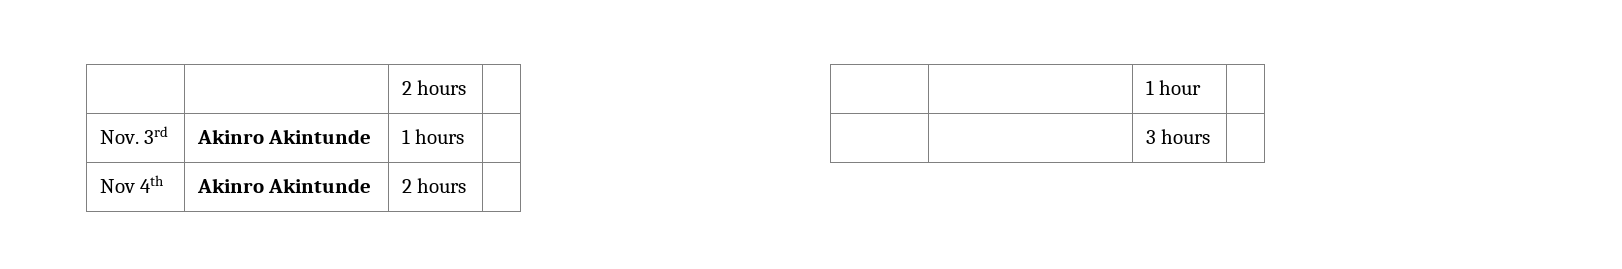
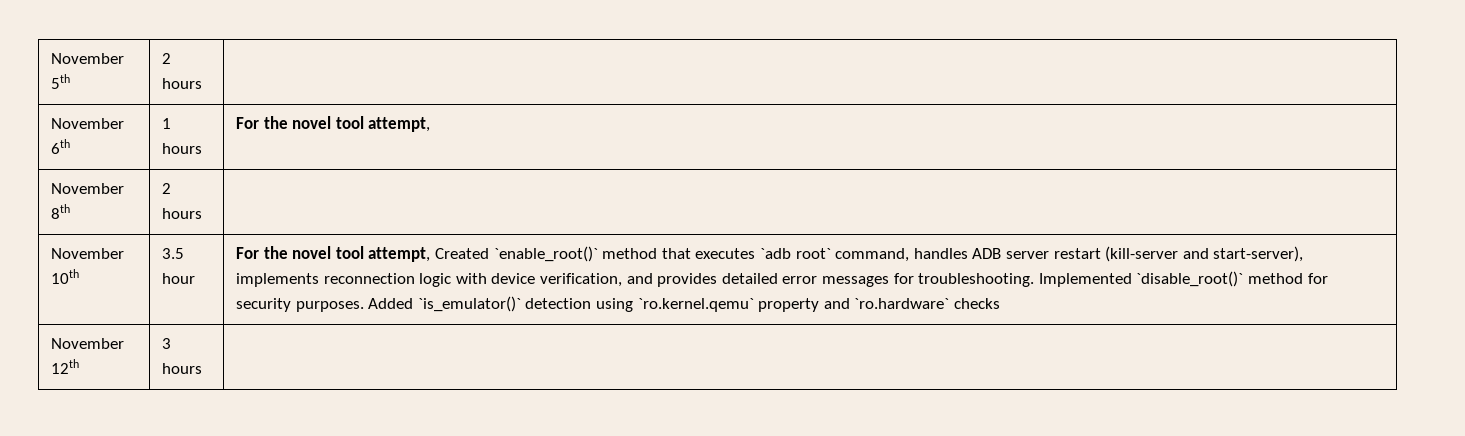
[401,80,467,95] [99,126,169,144] [196,129,372,144] [401,129,465,144] [99,175,165,193] [196,178,372,193] [401,178,467,193] [1145,80,1202,95] | | 2 hours | // Nov. 3rd | Akinro Akintunde | 1 hours | // Nov 4th | Akinro Akintunde | 2 hours | // | | 1 hour | // | -> [51,53,125,64] [51,74,71,89] [162,53,172,64] [162,78,203,89] [51,118,125,129] [51,139,71,154] [162,118,172,129] [162,143,203,154] [236,116,431,132] [51,183,125,194] [51,204,71,219] [162,183,172,194] [162,208,203,219] [51,248,125,259] [51,269,80,284] [162,248,185,259] [162,273,196,284] [236,246,1304,262] [236,271,1328,287] [236,296,1001,312] [51,338,125,349] [51,359,80,374] November 5th | 2 hours | // November 6th | 1 hours | For the novel tool attempt, // November 8th | 2 hours | // November 10th | 3.5 hour | For the novel tool attempt, Created `enable_root()` method that executes `adb root` command, handles ADB server restart (kill-server and start-server), implements reconnection logic with device verification, and provides detailed error messages for troubleshooting. Implemented `disable_root()` method for security purposes. Added `is_emulator()` detection using `ro.kernel.qemu` property and `ro.hardware` checks // November 12th

